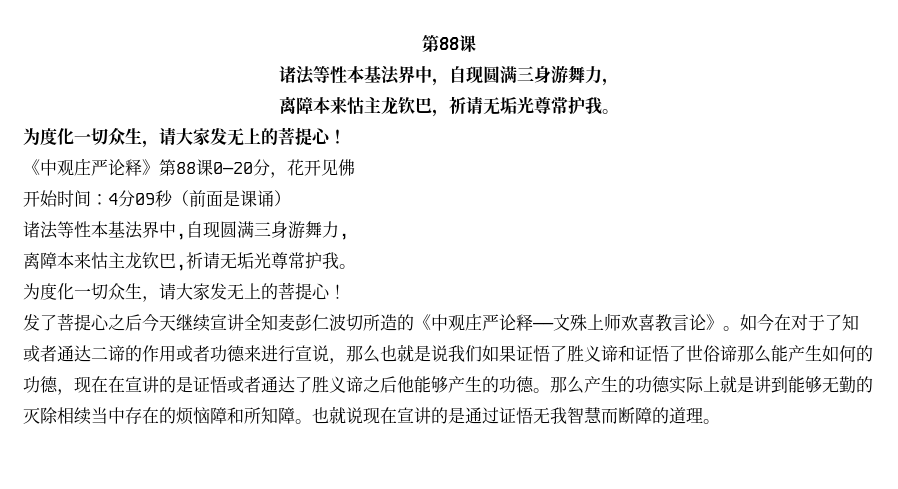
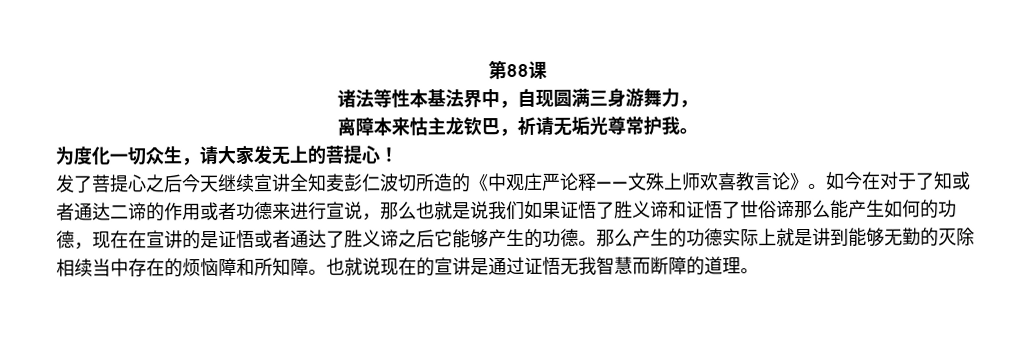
[23,158,355,178] [23,190,291,207] [23,221,349,240] [23,252,356,271] [23,282,346,302] // 《中观庄严论释》第88课0—20分，花开见佛 // 开始时间：4分09秒（前面是课诵） // 诸法等性本基法界中,自现圆满三身游舞力, // 离障本来怙主龙钦巴,祈请无垢光尊常护我。 // 为度化一切众生，请大家发无上的菩提心！ -> (398, 155) none
[397,376,414,393] 他 -> [434,229,453,247] 它
[397,407,448,424] 宣讲的 -> [416,257,471,277] 的宣讲

